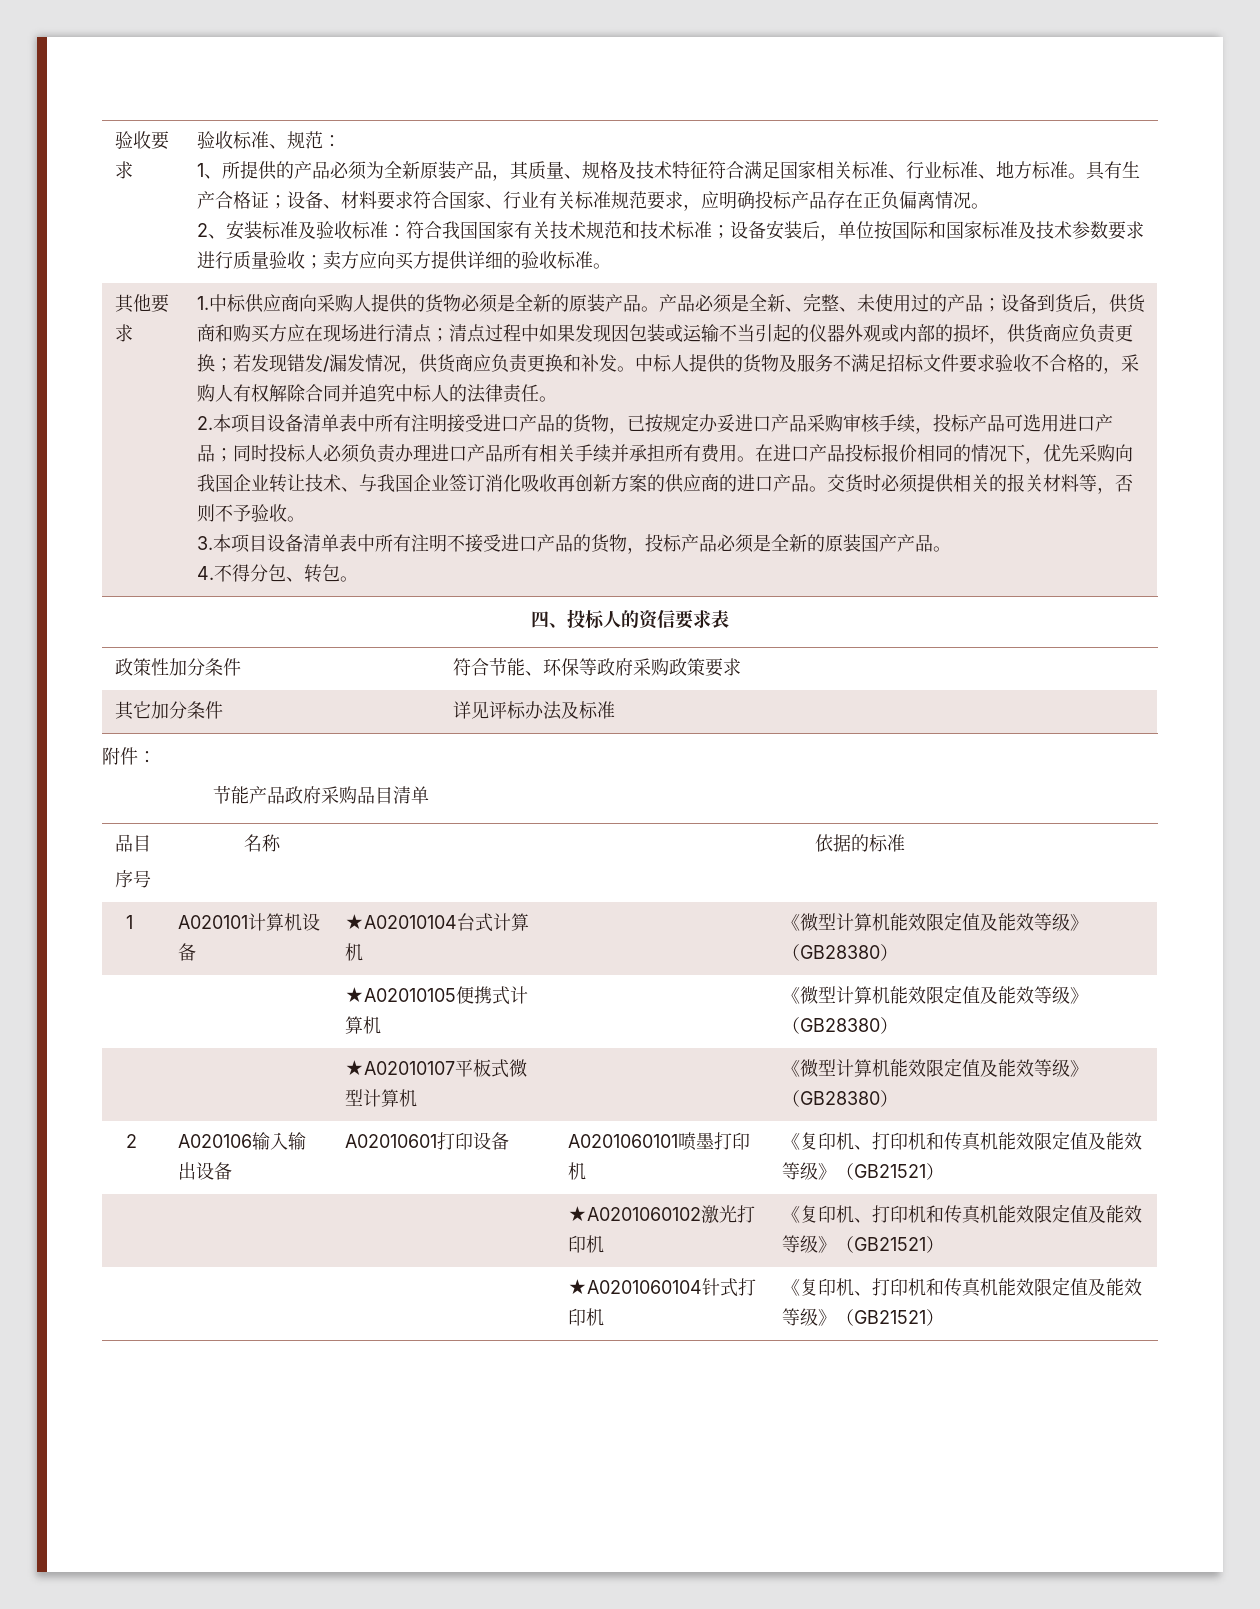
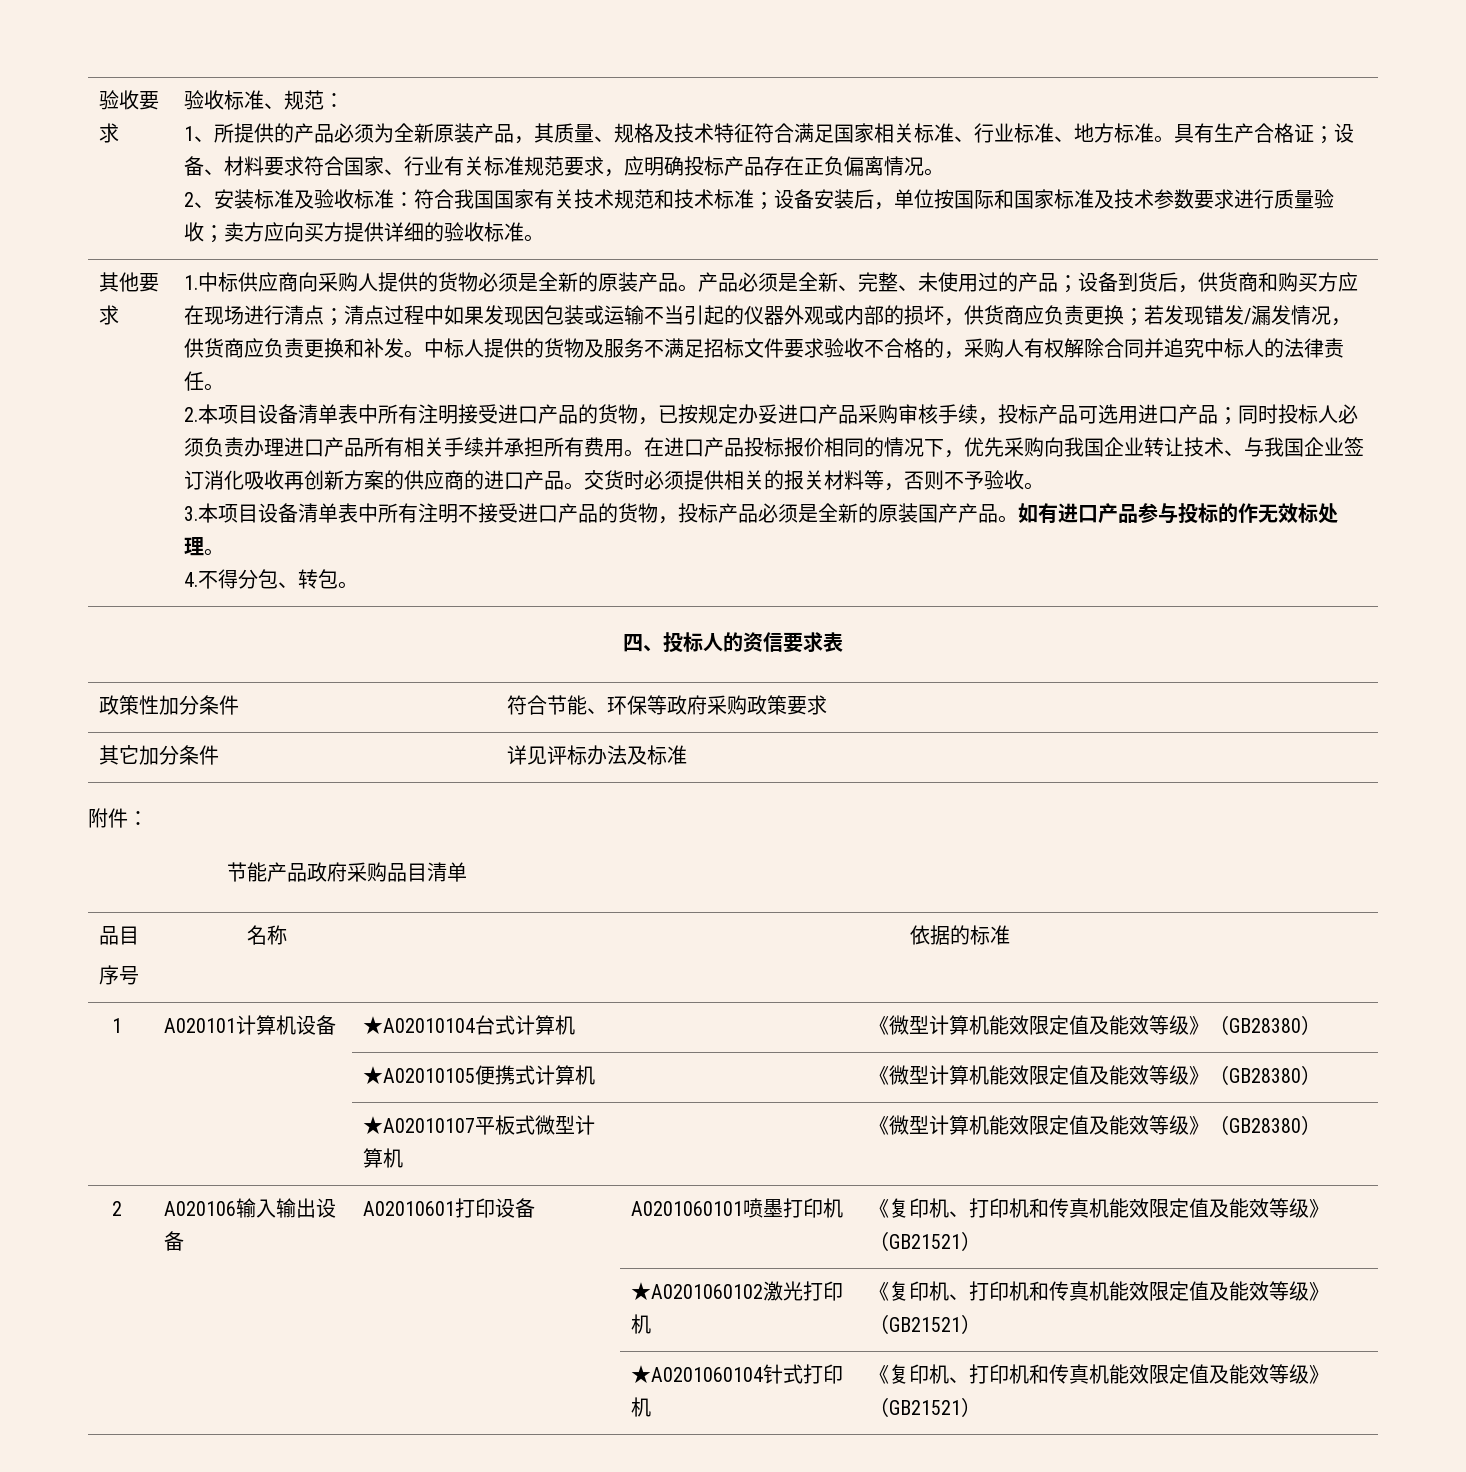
(951, 549) none -> [1017,503,1338,524] [183,537,224,556] 如有进口产品参与投标的作无效标处理。

